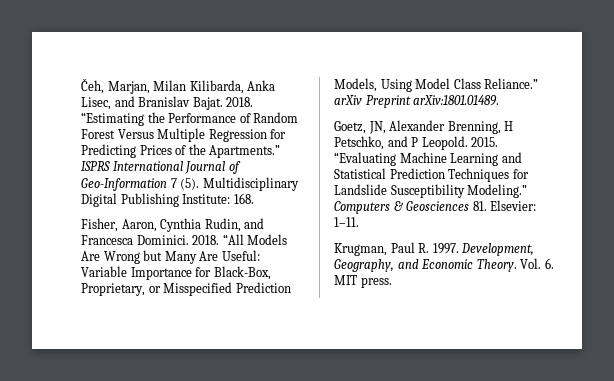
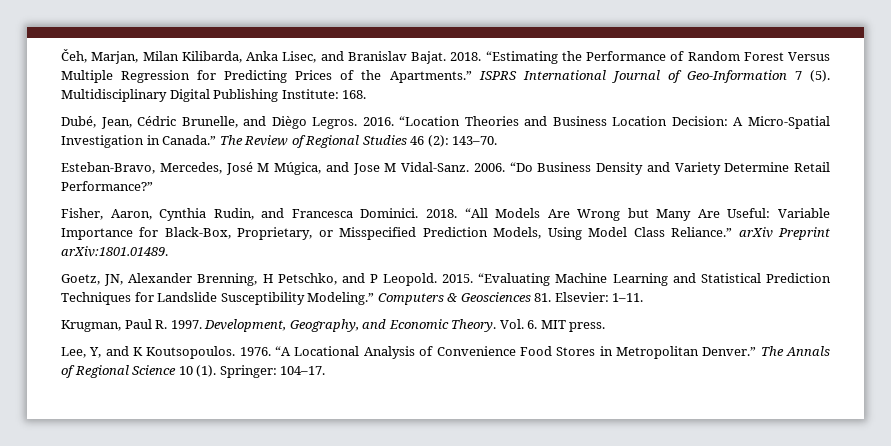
(254, 198) none -> [61,116,830,129] [61,135,498,148] [61,162,830,175] [61,181,153,191] // Dubé, Jean, Cédric Brunelle, and Diègo Legros. 2016. “Location Theories and Business Location Decision: A Micro-Spatial Investigation in Canada.” The Review of Regional Studies 46 (2): 143–70. // Esteban-Bravo, Mercedes, José M Múgica, and Jose M Vidal-Sanz. 2006. “Do Business Density and Variety Determine Retail Performance?”
(392, 282) none -> [61,346,831,359] [61,365,326,378] // Lee, Y, and K Koutsopoulos. 1976. “A Locational Analysis of Convenience Food Stores in Metropolitan Denver.” The Annals of Regional Science 10 (1). Springer: 104–17.

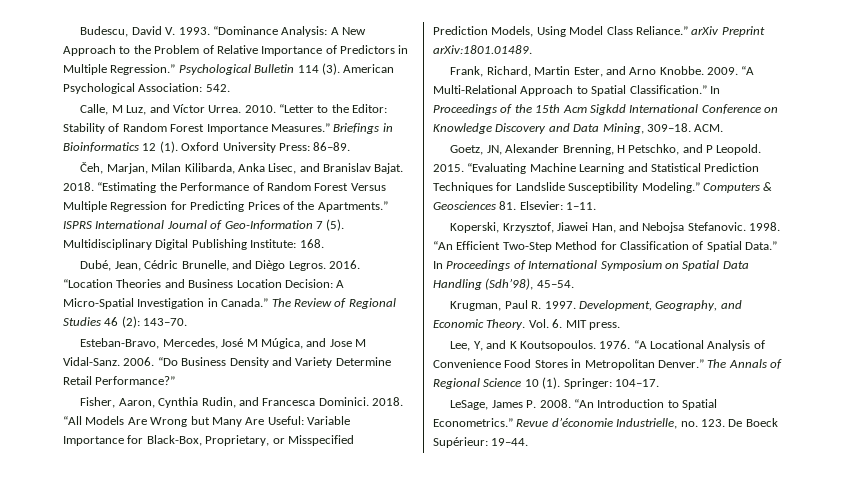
(61, 56) none -> [80,26,367,37] [63,45,409,56] [63,63,395,75] [63,83,230,94] [80,104,388,115] [63,123,393,134] [63,141,351,153] Budescu, David V. 1993. “Dominance Analysis: A New Approach to the Problem of Relative Importance of Predictors in Multiple Regression.” Psychological Bulletin 114 (3). American Psychological Association: 542. // Calle, M Luz, and Víctor Urrea. 2010. “Letter to the Editor: Stability of Random Forest Importance Measures.” Briefings in Bioinformatics 12 (1). Oxford University Press: 86–89. //
(168, 251) none -> [450,66,755,77] [433,85,720,96] [433,104,778,115] [433,123,724,134] // Frank, Richard, Martin Ester, and Arno Knobbe. 2009. “A Multi-Relational Approach to Spatial Classification.” In Proceedings of the 15th Acm Sigkdd International Conference on Knowledge Discovery and Data Mining, 309–18. ACM.
(644, 297) none -> [450,222,781,233] [433,241,777,252] [433,260,749,271] [433,278,574,290] // Koperski, Krzysztof, Jiawei Han, and Nebojsa Stefanovic. 1998. “An Efficient Two-Step Method for Classification of Spatial Data.” In Proceedings of International Symposium on Spatial Data Handling (Sdh’98), 45–54.
(326, 370) none -> [450,399,718,410] [433,417,778,429] [433,437,529,448] // LeSage, James P. 2008. “An Introduction to Spatial Econometrics.” Revue d’économie Industrielle, no. 123. De Boeck Supérieur: 19–44.

